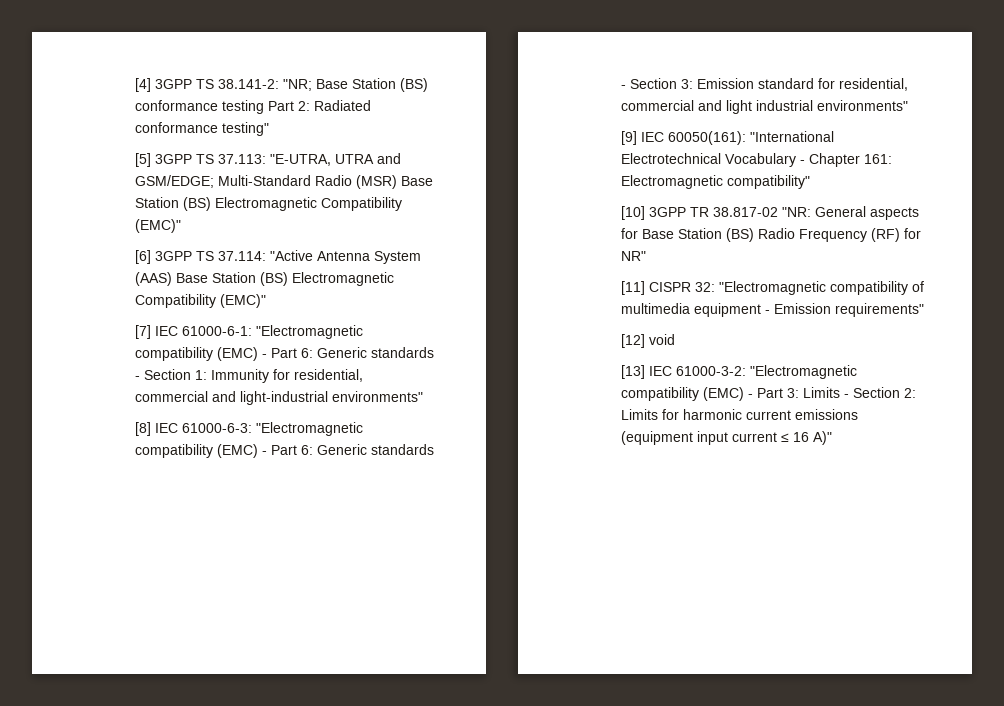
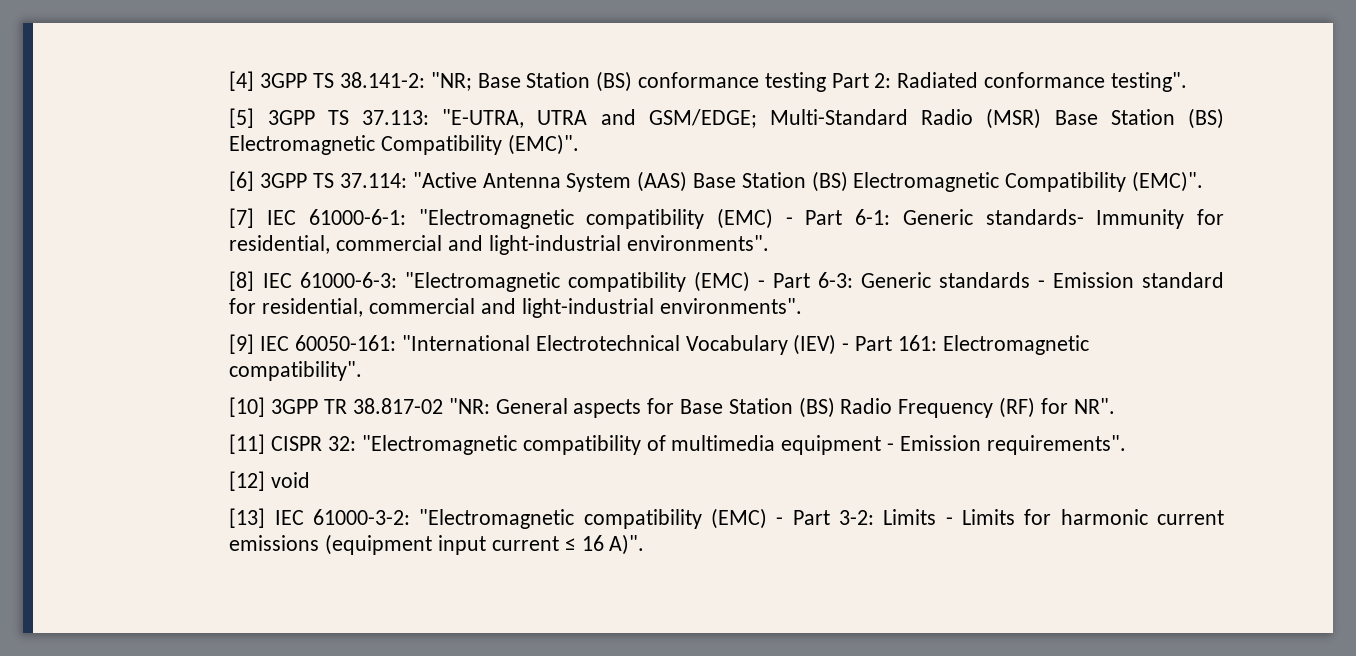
[221,122,269,136] testing" -> [1110,72,1187,92] testing".
[134,219,181,233] (EMC)" -> [508,134,580,155] (EMC)".
[219,294,266,308] (EMC)" -> [1131,171,1203,192] (EMC)".
[300,347,434,358] [134,369,207,380] 6: Generic standards - Section 1: -> [855,209,1084,225] 6-1: Generic standards-
[331,391,423,402] environments" -> [626,235,769,251] environments".
[300,444,434,455] [620,78,693,89] 6: Generic standards - Section 3: -> [817,272,1045,288] 6-3: Generic standards -
[725,100,908,114] light industrial environments" -> [521,298,802,318] light-industrial environments".
[667,131,746,145] 60050(161): -> [295,335,397,351] 60050-161:
[799,153,860,167] - Chapter -> [793,334,892,355] (IEV) - Part
[726,175,810,189] compatibility" -> [229,361,363,381] compatibility".
[620,251,646,261] NR" -> [1073,398,1115,414] NR".
[834,303,924,317] requirements" -> [986,435,1126,455] requirements".
[786,388,799,398] 3: -> [839,510,875,525] 3-2:
[852,387,916,398] Section 2: -> (953, 521) none
[812,431,832,445] A)" -> [609,534,645,555] A)".

